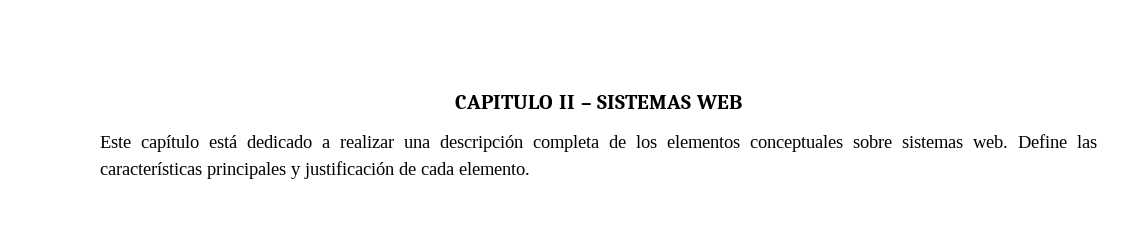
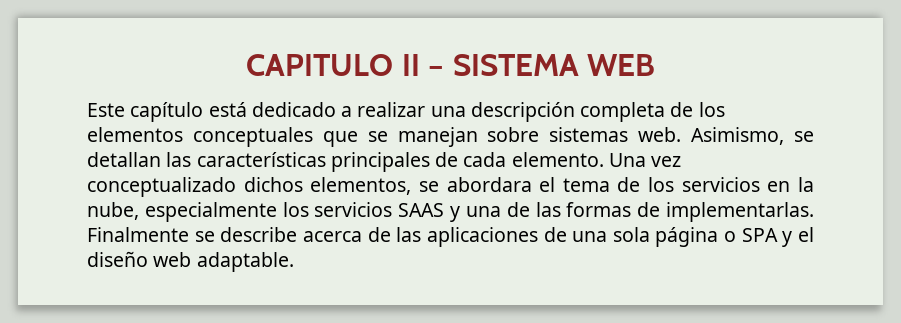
[597,95,692,109] SISTEMAS -> [452,54,579,76] SISTEMA
[853,134,1067,148] sobre sistemas web. Define -> [322,127,815,147] [87,152,161,167] que se manejan sobre sistemas web. Asimismo, se detallan
[291,161,394,179] y justificación -> (430, 162) none
(530, 168) none -> [608,153,682,167] [87,177,814,197] [87,202,814,222] [87,227,814,247] [87,251,294,272] Una vez conceptualizado dichos elementos, se abordara el tema de los servicios en la nube, especialmente los servicios SAAS y una de las formas de implementarlas. Finalmente se describe acerca de las aplicaciones de una sola página o SPA y el diseño web adaptable.

